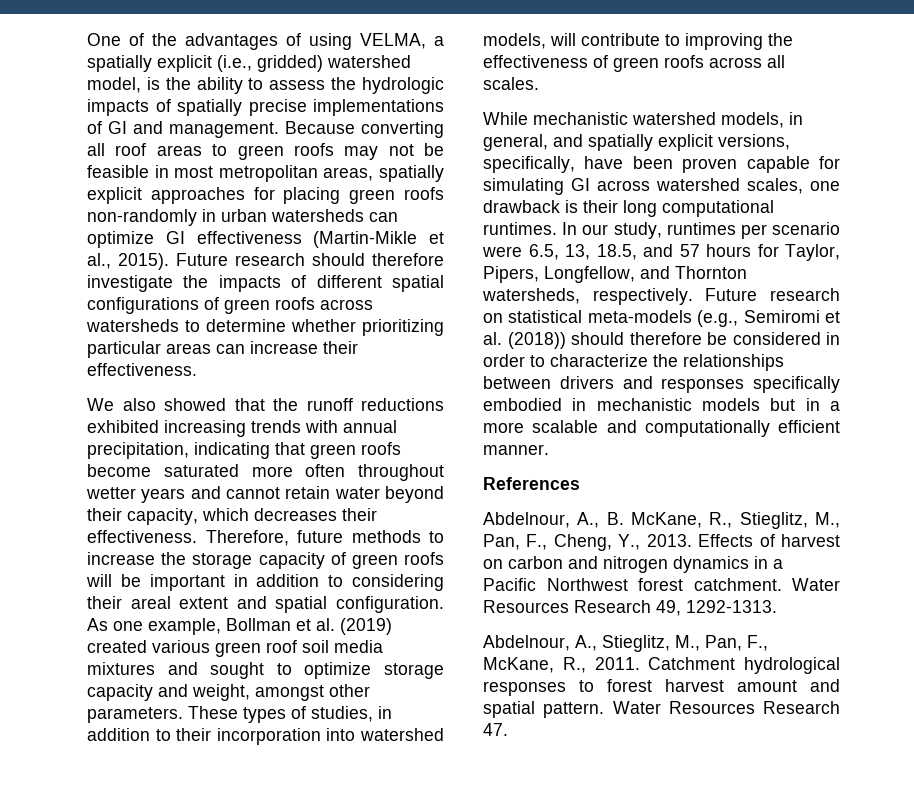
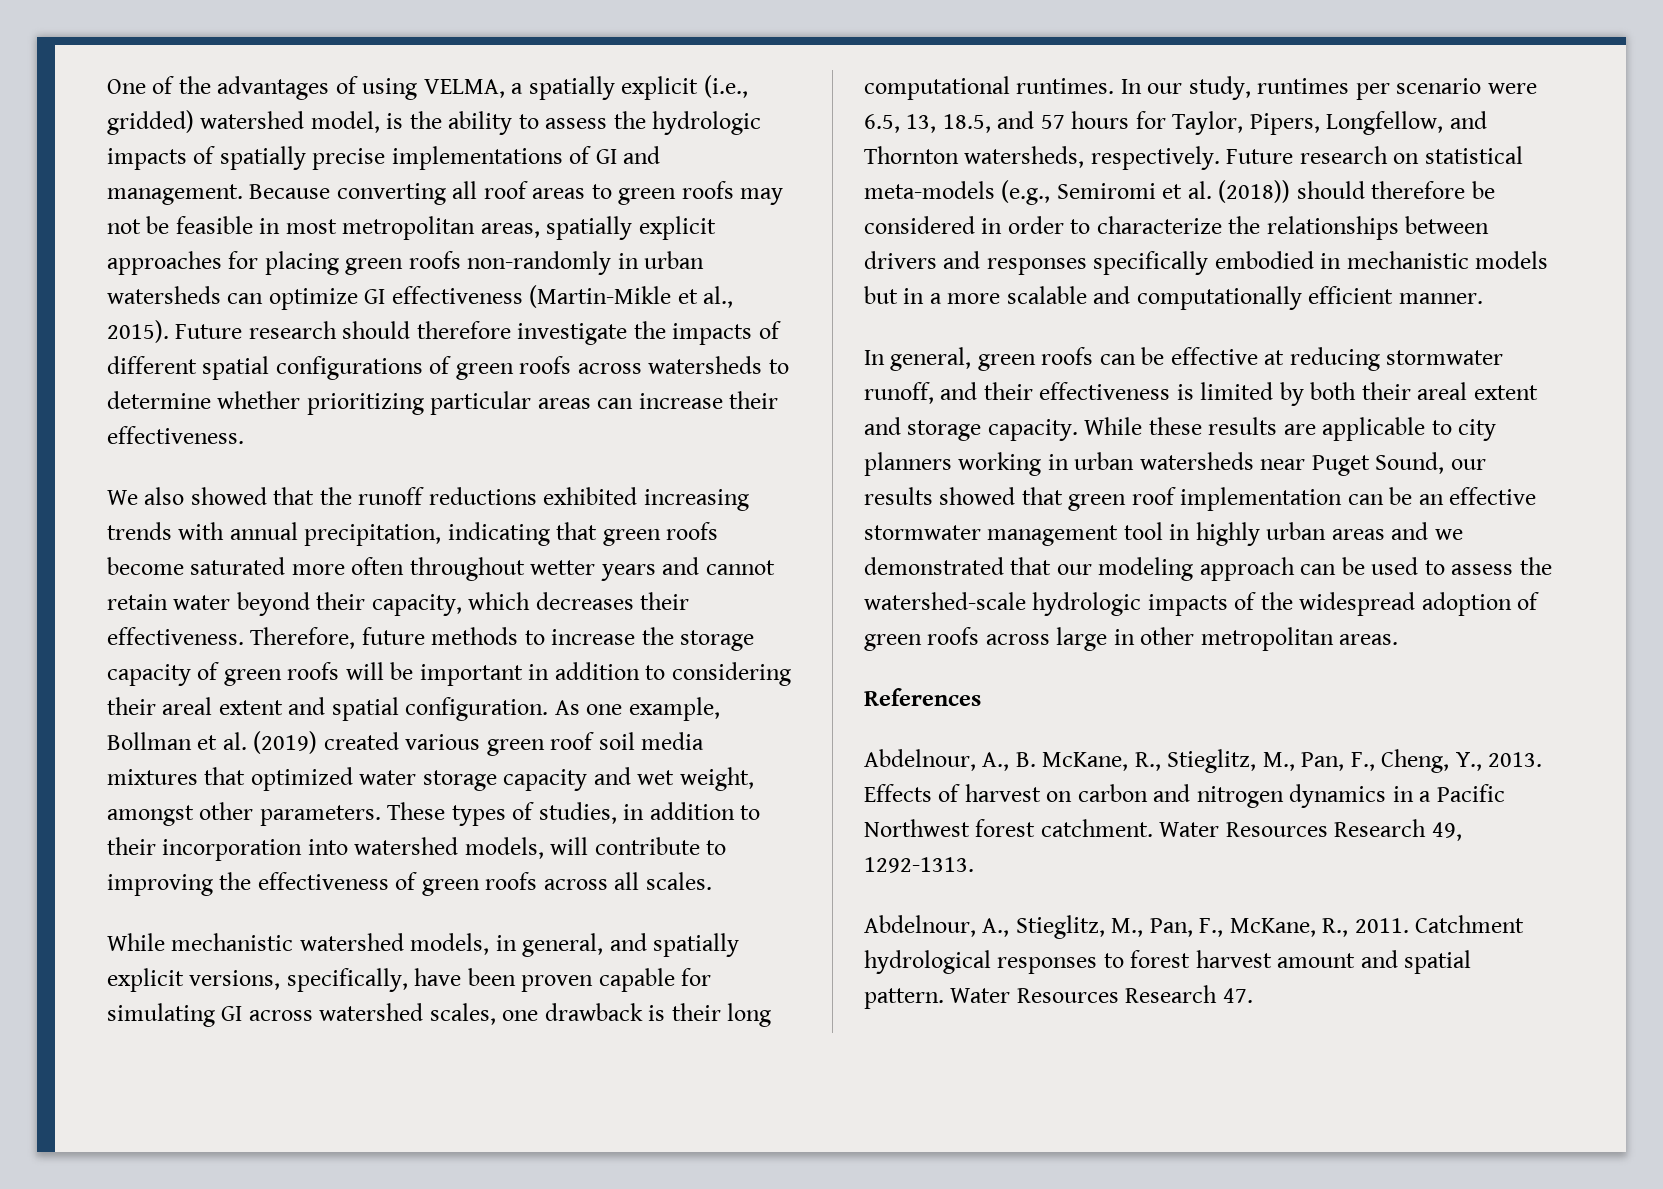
[167,662,372,679] and sought to optimize -> [204,767,417,791] that optimized water
(188, 690) none -> [637,770,675,785] wet
(549, 449) none -> [864,347,1504,371] [864,382,1538,406] [864,417,1497,441] [864,452,1486,476] [864,487,1537,511] [864,522,1463,546] [864,557,1552,581] [864,592,1540,616] [864,627,1399,651] // In general, green roofs can be effective at reducing stormwater runoff, and their effectiveness is limited by both their areal extent and storage capacity. While these results are applicable to city planners working in urban watersheds near Puget Sound, our results showed that green roof implementation can be an effective stormwater management tool in highly urban areas and we demonstrated that our modeling approach can be used to assess the watershed-scale hydrologic impacts of the widespread adoption of green roofs across large in other metropolitan areas.

